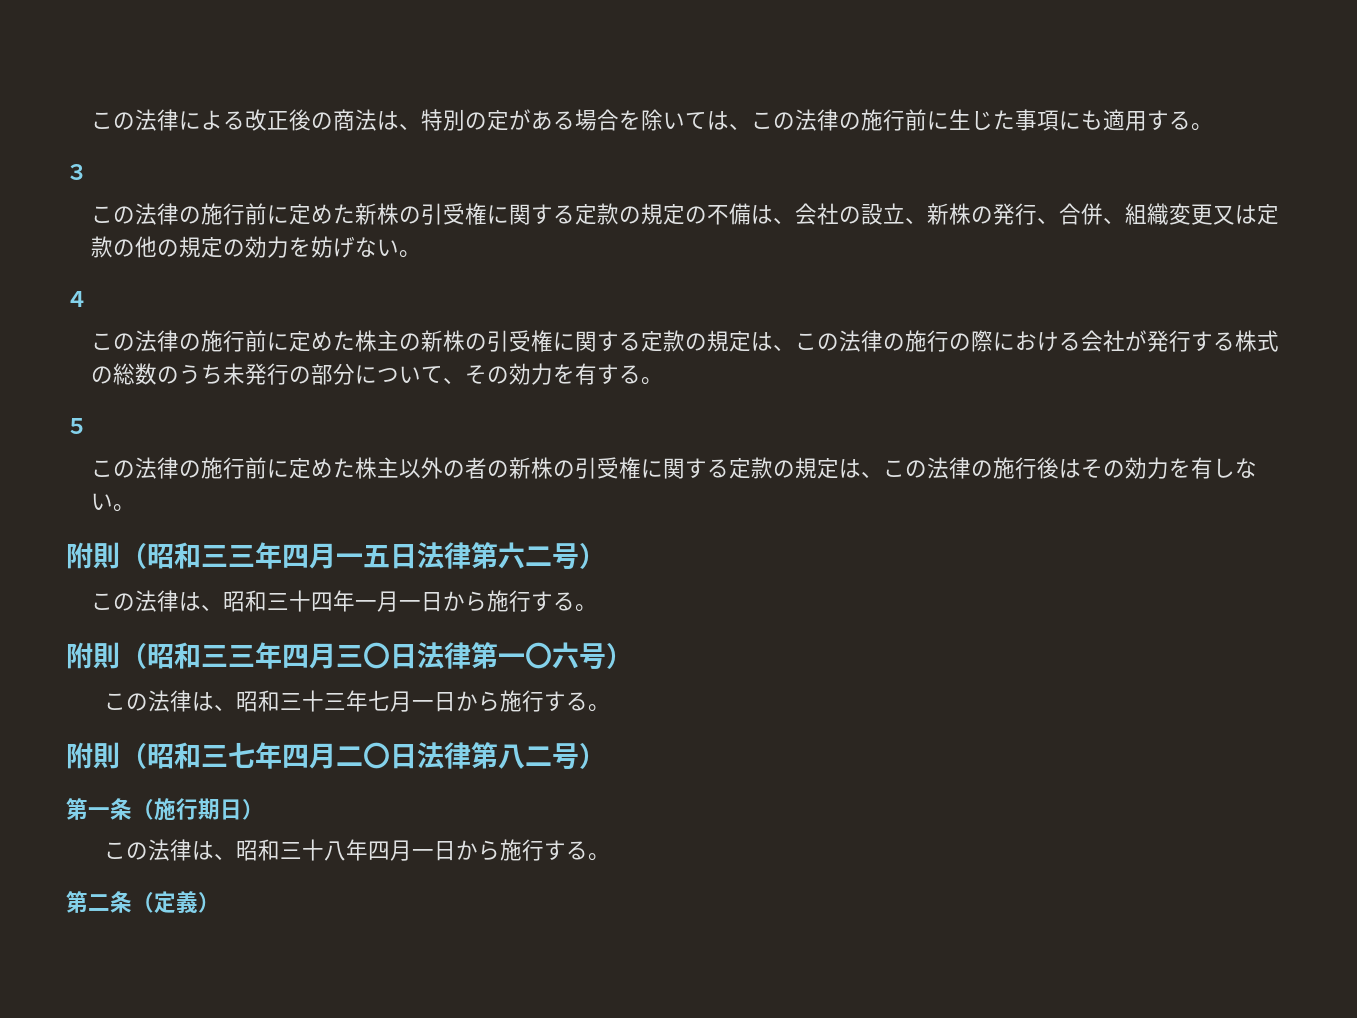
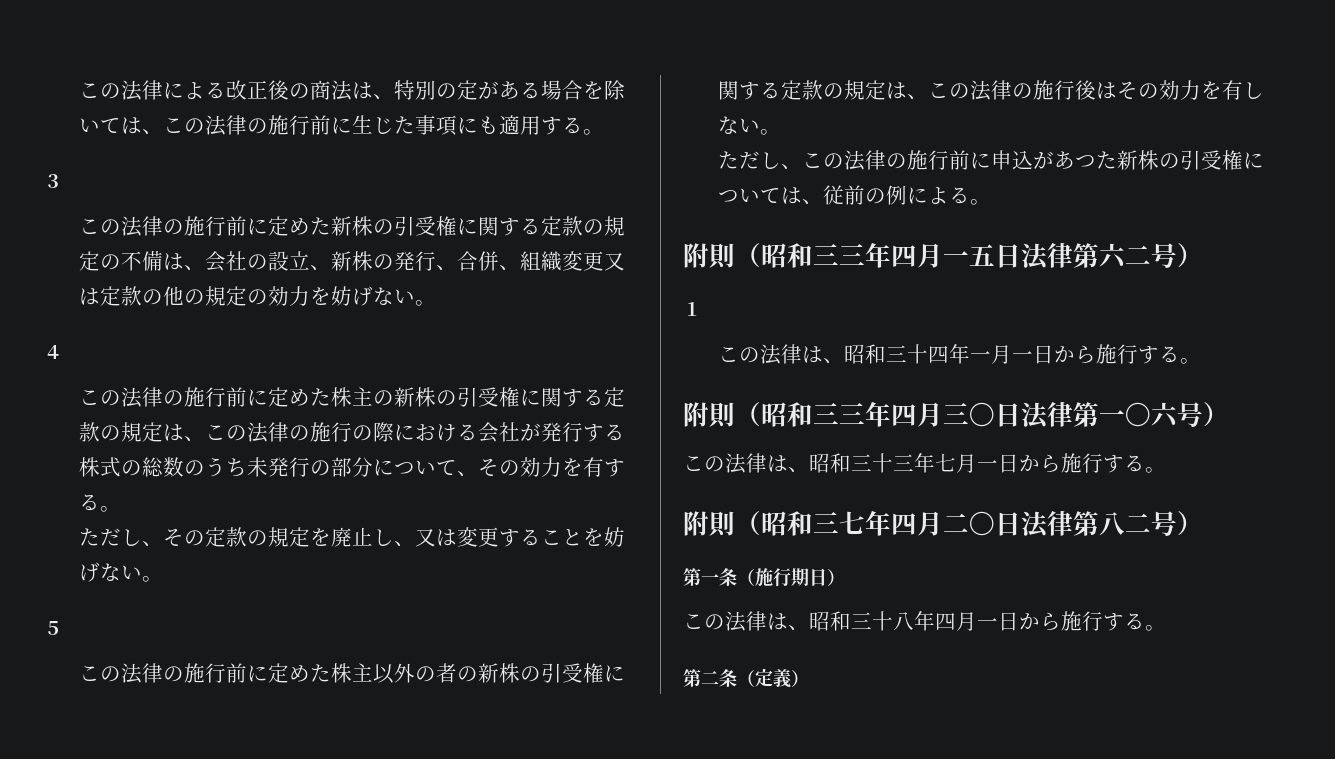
(663, 381) none -> [78,527,625,547] [78,562,163,582] // ただし、その定款の規定を廃止し、又は変更することを妨げない。
(135, 508) none -> [717,150,1264,171] [717,185,991,205] // ただし、この法律の施行前に申込があつた新株の引受権については、従前の例による。
(606, 556) none -> [683,302,701,316] // １

